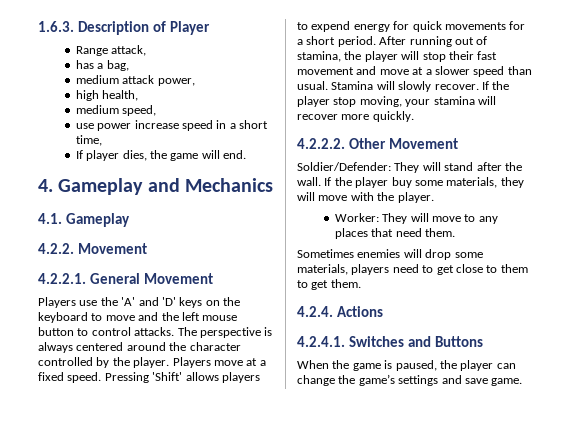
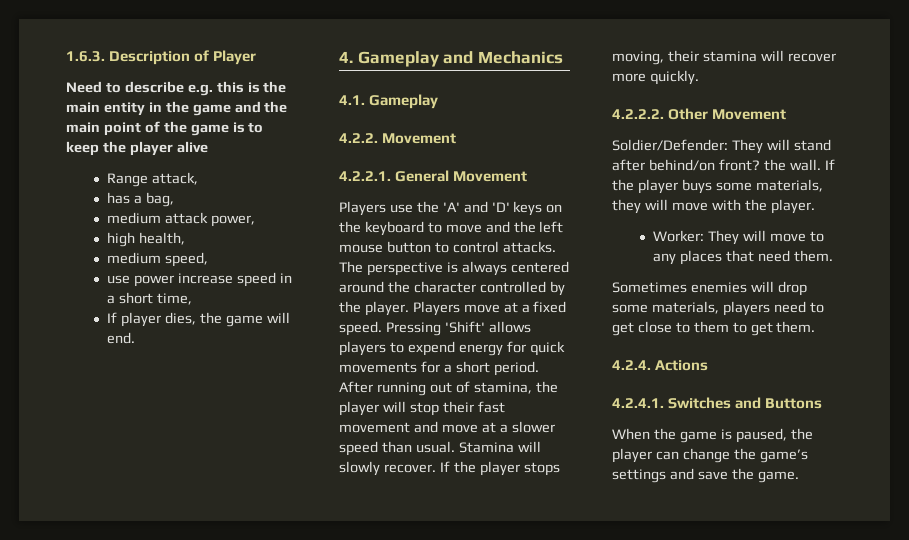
(210, 28) none -> [66,81,287,96] [66,101,288,116] [66,121,264,136] [66,141,208,156] // Need to describe e.g. this is the main entity in the game and the main point of the game is to keep the player alive
[333,96,431,107] stop moving, your -> [523,462,560,476] [612,50,699,65] stops moving, their
(502, 166) none -> [648,159,760,171] behind/on front?
[391,177,412,188] buy -> [681,179,712,194] buys
(488, 381) none -> [731,468,754,480] the

